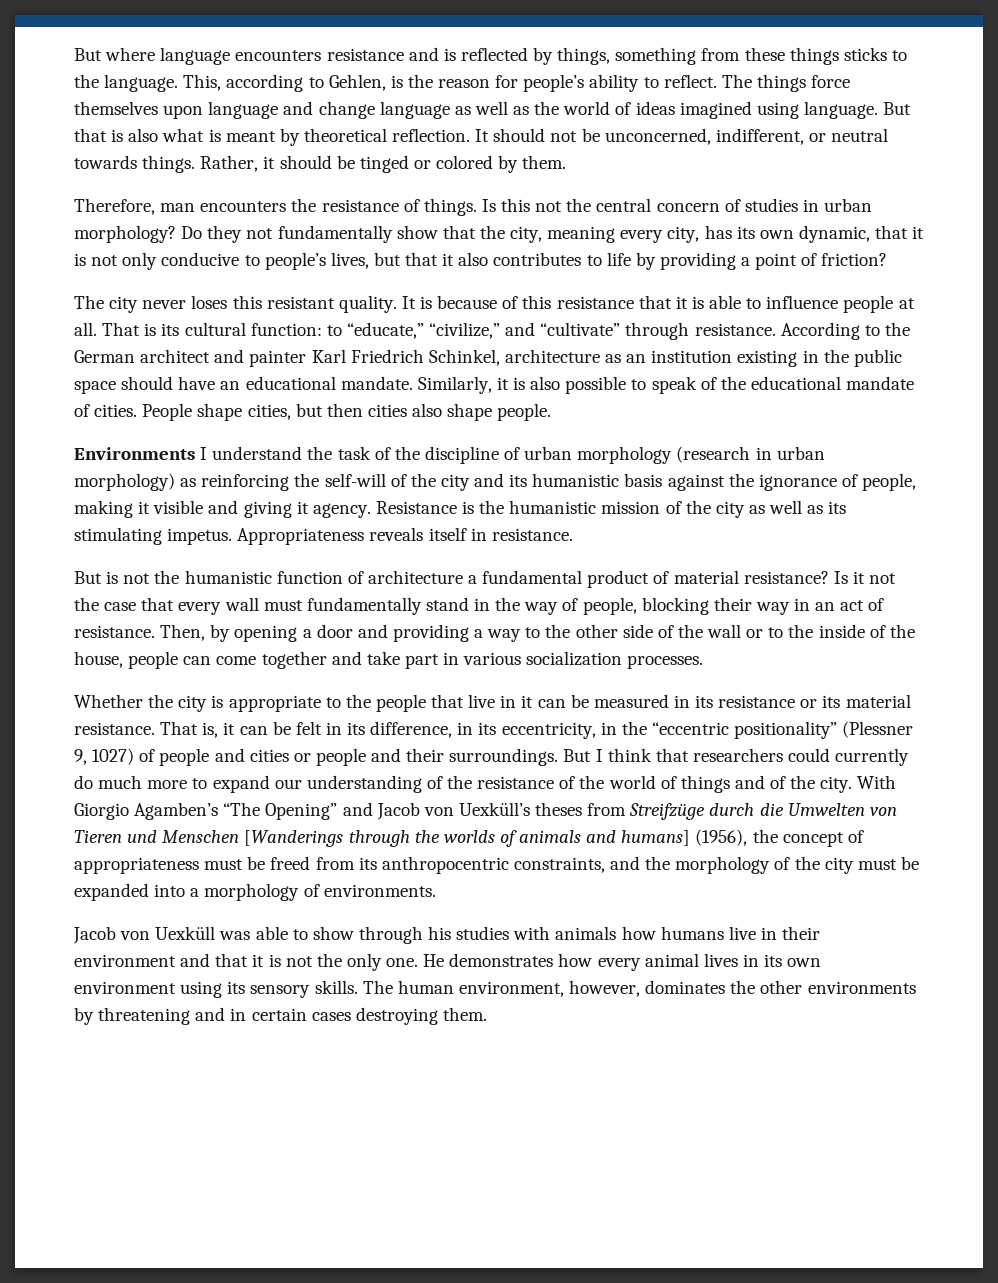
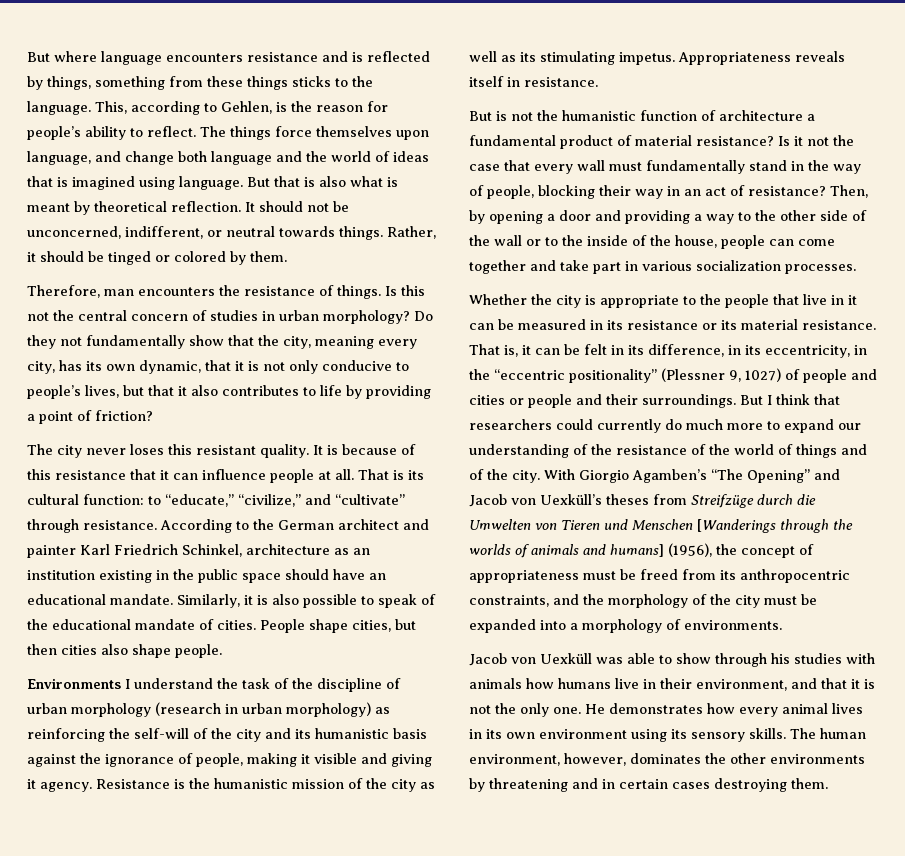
[208,101,530,119] language and change language as well as -> [27,151,302,165] language, and change both language and
(675, 108) none -> [27,176,68,187] that is
[691,295,762,309] is able to -> [173,473,198,480] can
[74,625,155,638] resistance. -> [748,186,826,196] resistance?
[74,954,176,967] environment -> [696,679,787,691] environment,

